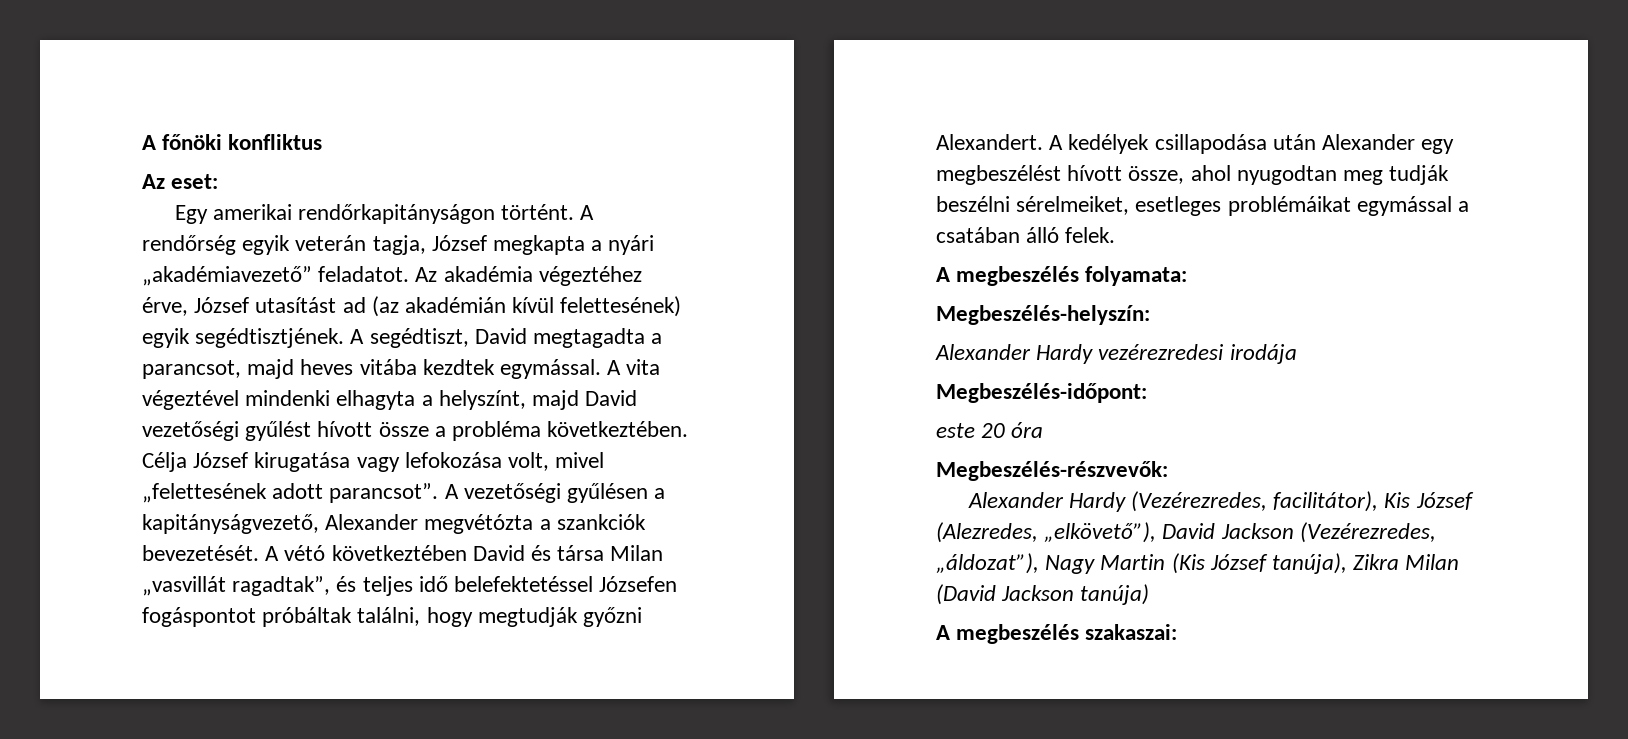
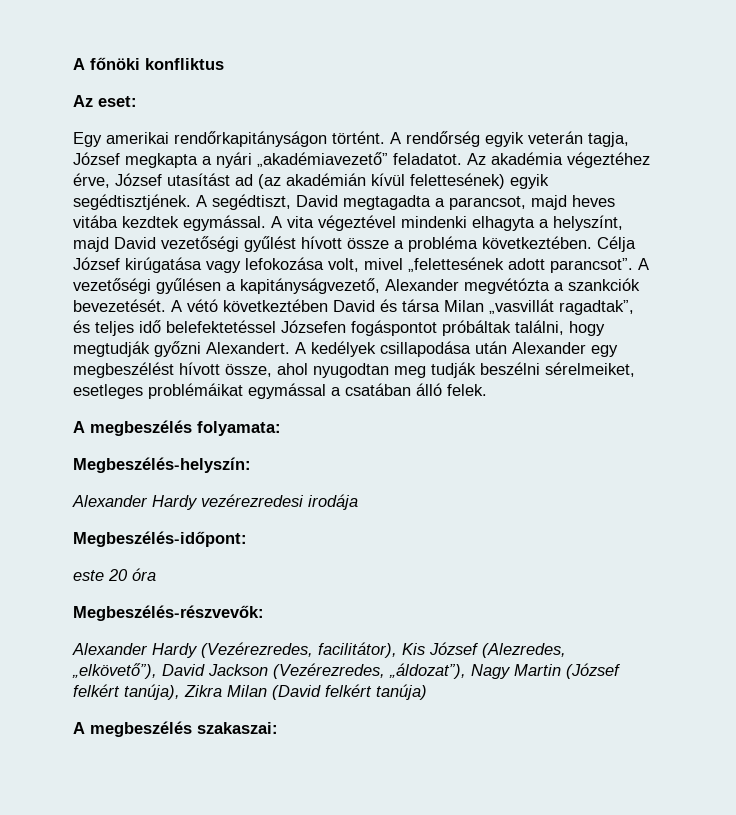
[254,452,351,472] kirugatása -> [125,257,202,273] kirúgatása
[1171,553,1268,574] (Kis József -> [566,663,621,679] [73,684,120,697] (József felkért
[1001,585,1075,601] Jackson -> [325,684,372,697] felkért

